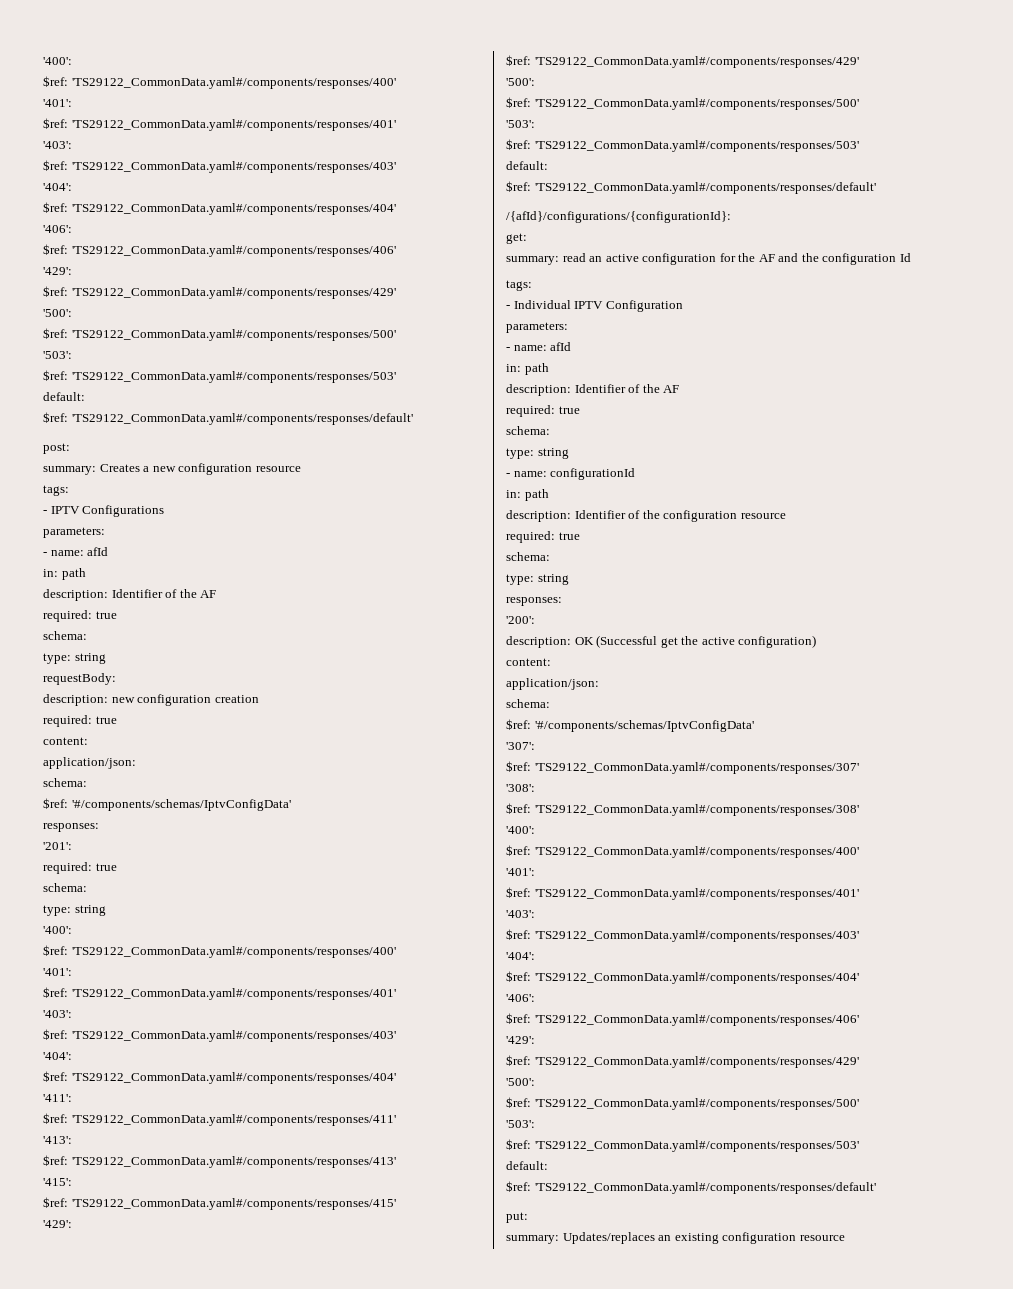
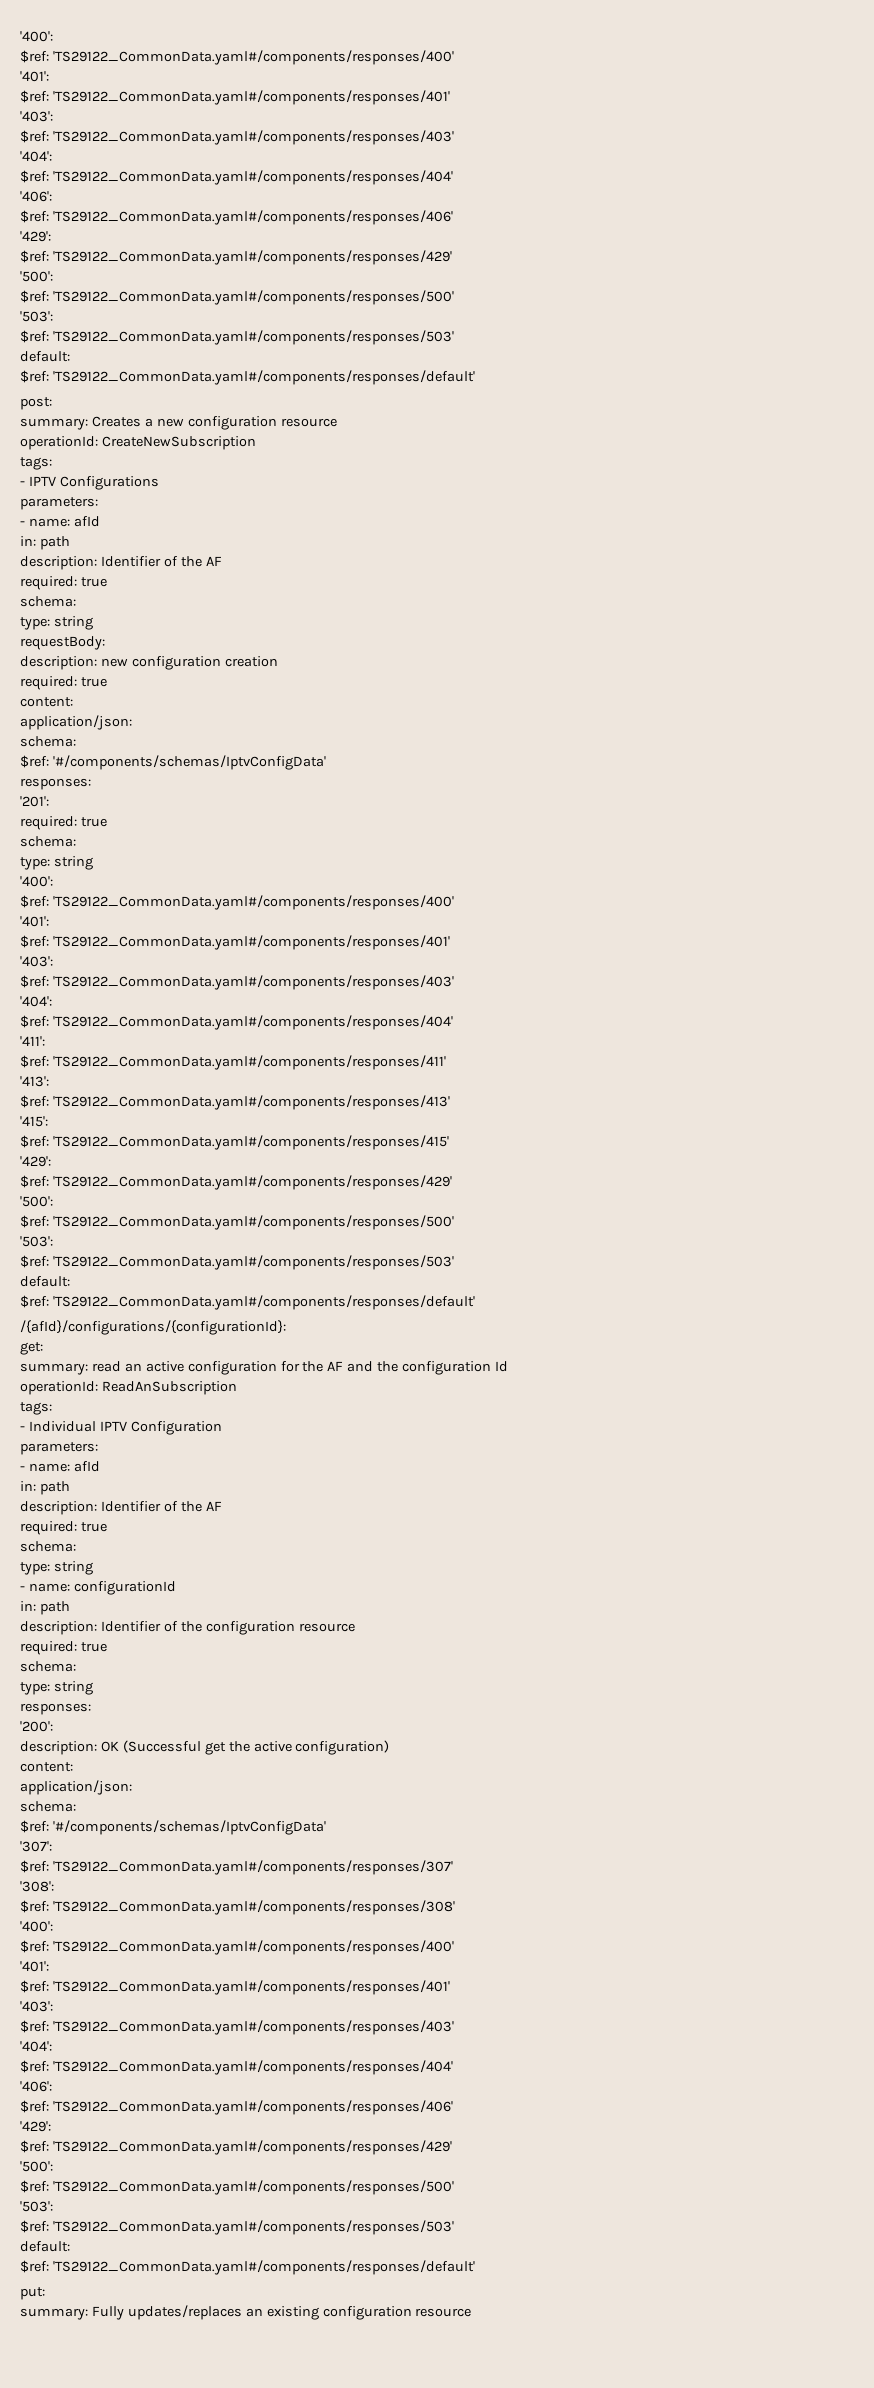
(301, 469) none -> [20,436,256,450] // operationId: CreateNewSubscription
(911, 257) none -> [20,1381,237,1395] // operationId: ReadAnSubscription
[562,1232,655,1244] Updates/replaces -> [91,2305,242,2320] Fully updates/replaces

